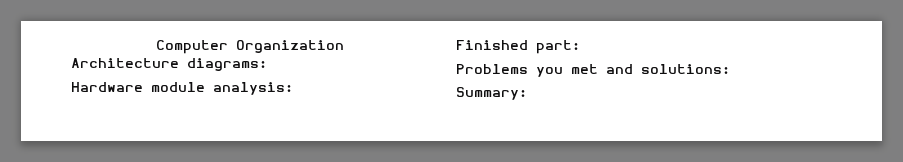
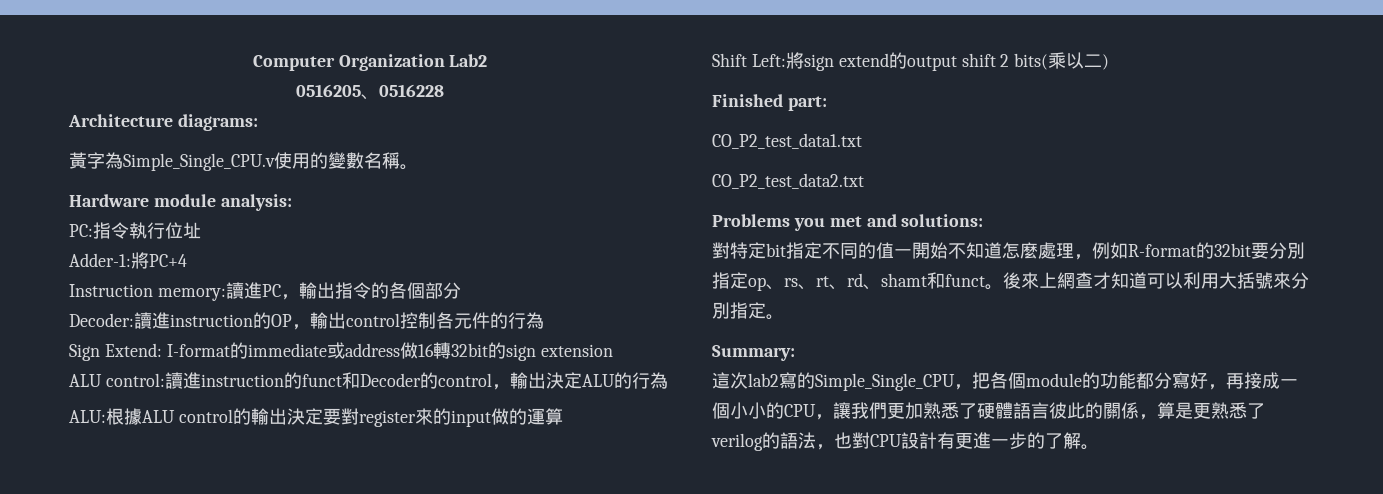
(344, 46) none -> [449,54,488,67] [296,84,444,100] Lab2 // 0516205、0516228
[71,82,293,95] Hardware module analysis: -> [69,152,418,171] [69,194,292,211] [69,222,201,239] [69,252,187,269] [69,282,461,301] [69,312,544,330] [69,342,613,361] [69,372,668,390] [69,408,563,427] [712,52,1110,71] 黃字為Simple_Single_CPU.v使用的變數名稱。 // Hardware module analysis: // PC:指令執行位址 // Adder-1:將PC+4 // Instruction memory:讀進PC，輸出指令的各個部分 // Decoder:讀進instruction的OP，輸出control控制各元件的行為 // Sign Extend: I-format的immediate或address做16轉32bit的sign extension // ALU control:讀進instruction的funct和Decoder的control，輸出決定ALU的行為 // ALU:根據ALU control的輸出決定要對register來的input做的運算 // Shift Left:將sign extend的output shift 2 bits(乘以二)
(580, 47) none -> [712,133,862,149] [712,173,864,189] // CO_P2_test_data1.txt // CO_P2_test_data2.txt
[456,87,527,100] Summary: -> [712,242,1305,260] [712,272,1309,291] [712,302,784,320] [712,345,795,361] [712,372,1298,391] [712,402,1265,420] [711,432,1099,451] 對特定bit指定不同的值一開始不知道怎麼處理，例如R-format的32bit要分別指定op、rs、rt、rd、shamt和funct。後來上網查才知道可以利用大括號來分別指定。 // Summary: // 這次lab2寫的Simple_Single_CPU，把各個module的功能都分寫好，再接成一個小小的CPU，讓我們更加熟悉了硬體語言彼此的關係，算是更熟悉了verilog的語法，也對CPU設計有更進一步的了解。

